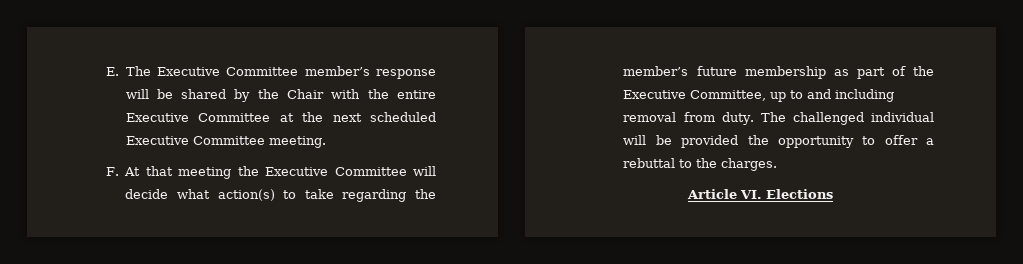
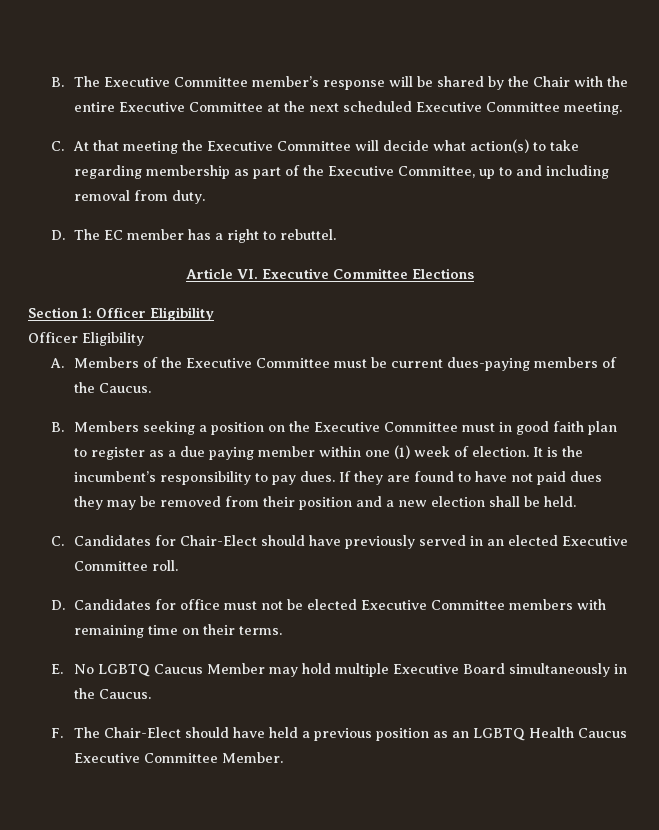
[106,67,120,76] E. -> [50,77,64,87] B.
[106,167,120,176] F. -> [50,141,64,151] C.
[415,189,436,199] [623,66,737,76] the member’s future -> (142, 172) none
[760,112,934,125] [623,135,934,148] [623,158,778,171] The challenged individual will be provided the opportunity to offer a rebuttal to the charges. -> [50,229,336,243] // D. The EC member has a right to rebuttel.
(762, 194) none -> [261,268,408,279] Executive Committee
(833, 194) none -> [28,307,214,321] [28,332,144,346] [49,357,617,371] [73,382,151,393] [50,421,617,435] [73,445,583,460] [73,471,602,485] [73,496,576,510] [50,535,628,549] [73,560,178,571] [50,599,606,610] [73,624,282,638] [50,663,627,677] [73,688,151,699] [50,727,627,741] [73,752,283,763] // Section 1: Officer Eligibility // Officer Eligibility // A. Members of the Executive Committee must be current dues-paying members of the Caucus. // B. Members seeking a position on the Executive Committee must in good faith plan to register as a due paying member within one (1) week of election. It is the incumbent’s responsibility to pay dues. If they are found to have not paid dues they may be removed from their position and a new election shall be held. // C. Candidates for Chair-Elect should have previously served in an elected Executive Committee roll. // D. Candidates for office must not be elected Executive Committee members with remaining time on their terms. // E. No LGBTQ Caucus Member may hold multiple Executive Board simultaneously in the Caucus. // F. The Chair-Elect should have held a previous position as an LGBTQ Health Caucus Executive Committee Member.

